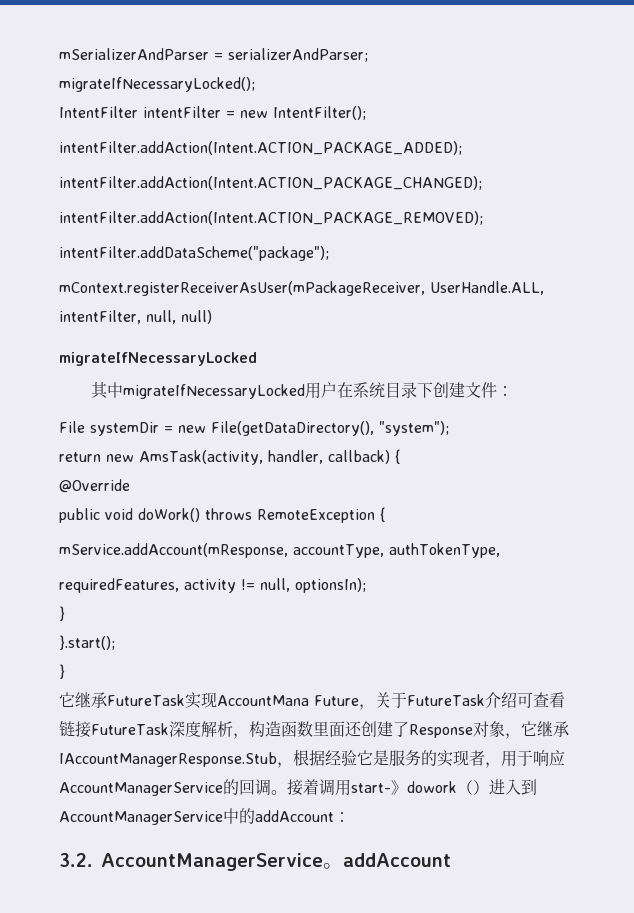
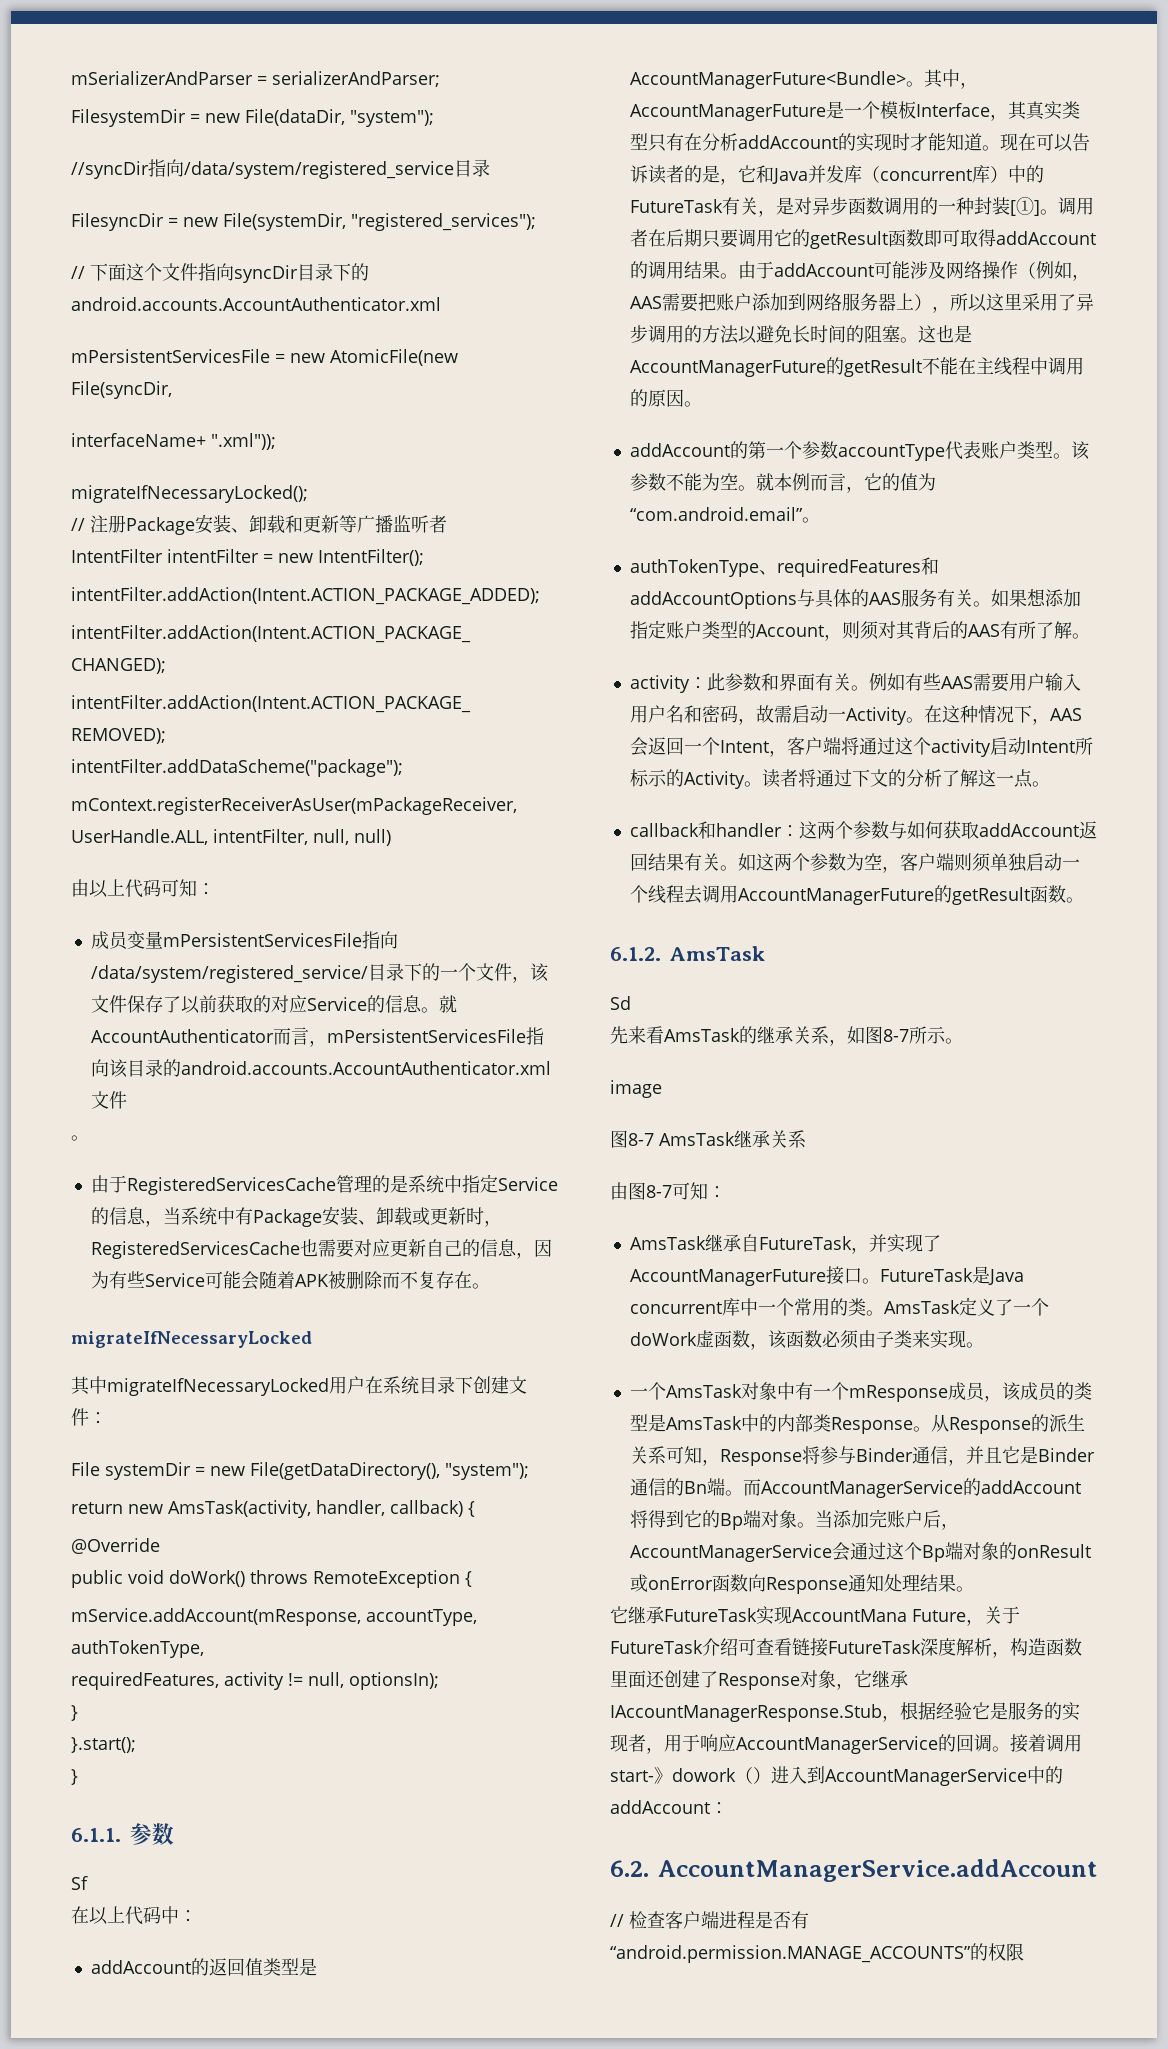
[59,77,255,92] migrateIfNecessaryLocked(); -> [71,109,434,127] [71,159,490,179] [71,213,536,231] [71,263,369,283] [71,297,441,311] [71,349,458,366] [71,381,172,399] [71,433,276,450] [71,485,308,503] [71,514,447,535] FilesystemDir = new File(dataDir, "system"); // //syncDir指向/data/system/registered_service目录 // FilesyncDir = new File(systemDir, "registered_services"); // // 下面这个文件指向syncDir目录下的android.accounts.AccountAuthenticator.xml // mPersistentServicesFile = new AtomicFile(new File(syncDir, // interfaceName+ ".xml")); // migrateIfNecessaryLocked(); // // 注册Package安装、卸载和更新等广播监听者
(212, 317) none -> [71,879,215,898] [90,931,398,950] [90,963,549,983] [90,995,457,1014] [90,1027,544,1047] [90,1059,551,1078] [90,1091,127,1109] [71,1135,89,1141] [90,1174,558,1195] [90,1206,502,1227] [90,1239,552,1259] [90,1271,490,1290] // 由以上代码可知： // 成员变量mPersistentServicesFile指向/data/system/registered_service/目录下的一个文件，该文件保存了以前获取的对应Service的信息。就AccountAuthenticator而言，mPersistentServicesFile指向该目录的android.accounts.AccountAuthenticator.xml文件 // 。 // 由于RegisteredServicesCache管理的是系统中指定Service的信息，当系统中有Package安装、卸载或更新时，RegisteredServicesCache也需要对应更新自己的信息，因为有些Service可能会随着APK被删除而不复存在。
(65, 671) none -> [71,1823,174,1845] [71,1876,88,1890] [71,1906,197,1925] [90,1958,317,1976] [629,69,978,89] [629,101,1080,121] [629,133,1090,152] [629,165,1044,185] [629,197,1094,217] [629,229,1096,249] [629,261,1090,281] [629,293,1094,313] [629,325,972,344] [629,357,1084,377] [629,389,702,407] [629,441,1090,461] [629,473,936,493] [629,507,820,523] [629,557,939,577] [629,588,1081,609] [629,620,1090,641] [629,673,1081,693] [629,705,1082,725] [629,737,1093,757] [629,769,1050,789] [629,821,1097,839] [629,853,1080,873] [629,885,1084,905] [610,946,765,961] [610,996,631,1010] [610,1026,963,1046] [610,1080,662,1098] [610,1130,806,1148] [610,1182,726,1200] [629,1234,941,1254] [629,1266,1024,1286] [629,1297,1049,1316] [629,1330,984,1350] [629,1382,1092,1402] [629,1414,1085,1434] [629,1446,1095,1466] [629,1478,1081,1498] [629,1509,959,1530] [629,1542,1091,1562] [629,1574,974,1594] // 6.1.1.参数 // Sf // 在以上代码中： // addAccount的返回值类型是AccountManagerFuture<Bundle>。其中，AccountManagerFuture是一个模板Interface，其真实类型只有在分析addAccount的实现时才能知道。现在可以告诉读者的是，它和Java并发库（concurrent库）中的FutureTask有关，是对异步函数调用的一种封装[①]。调用者在后期只要调用它的getResult函数即可取得addAccount的调用结果。由于addAccount可能涉及网络操作（例如，AAS需要把账户添加到网络服务器上），所以这里采用了异步调用的方法以避免长时间的阻塞。这也是AccountManagerFuture的getResult不能在主线程中调用的原因。 // addAccount的第一个参数accountType代表账户类型。该参数不能为空。就本例而言，它的值为“com.android.email”。 // authTokenType、requiredFeatures和addAccountOptions与具体的AAS服务有关。如果想添加指定账户类型的Account，则须对其背后的AAS有所了解。 // activity：此参数和界面有关。例如有些AAS需要用户输入用户名和密码，故需启动一Activity。在这种情况下，AAS会返回一个Intent，客户端将通过这个activity启动Intent所标示的Activity。读者将通过下文的分析了解这一点。 // callback和handler：这两个参数与如何获取addAccount返回结果有关。如这两个参数为空，客户端则须单独启动一个线程去调用AccountManagerFuture的getResult函数。 // 6.1.2. AmsTask // Sd // 先来看AmsTask的继承关系，如图8-7所示。 // image // 图8-7 AmsTask继承关系 // 由图8-7可知： // AmsTask继承自FutureTask，并实现了AccountManagerFuture接口。FutureTask是Java concurrent库中一个常用的类。AmsTask定义了一个doWork虚函数，该函数必须由子类来实现。 // 一个AmsTask对象中有一个mResponse成员，该成员的类型是AmsTask中的内部类Response。从Response的派生关系可知，Response将参与Binder通信，并且它是Binder通信的Bn端。而AccountManagerService的addAccount将得到它的Bp端对象。当添加完账户后，AccountManagerService会通过这个Bp端对象的onResult或onError函数向Response通知处理结果。
[59,853,451,871] 3.2. AccountManagerService。addAccount -> [610,1859,1097,1882] [610,1911,809,1929] [610,1943,1024,1963] 6.2. AccountManagerService.addAccount // // 检查客户端进程是否有“android.permission.MANAGE_ACCOUNTS”的权限

